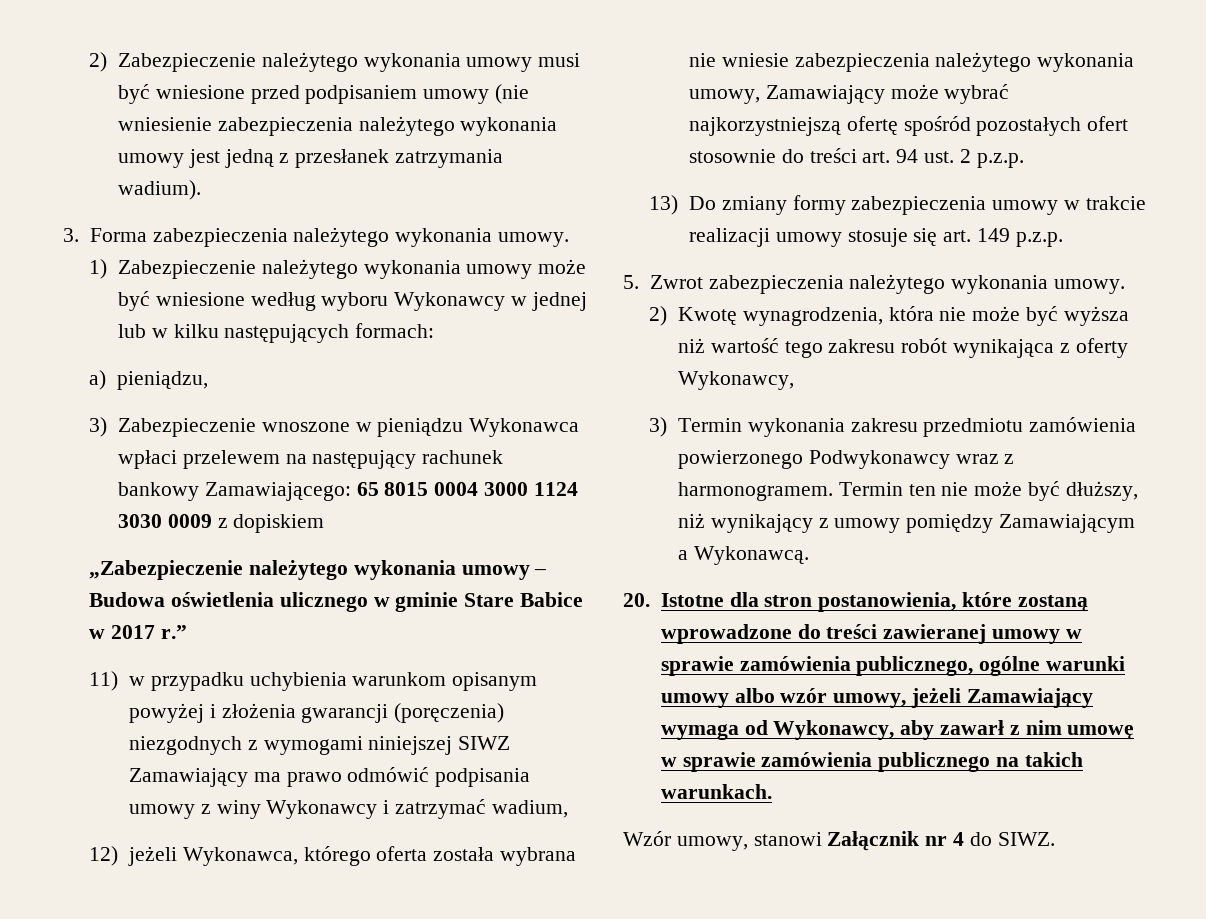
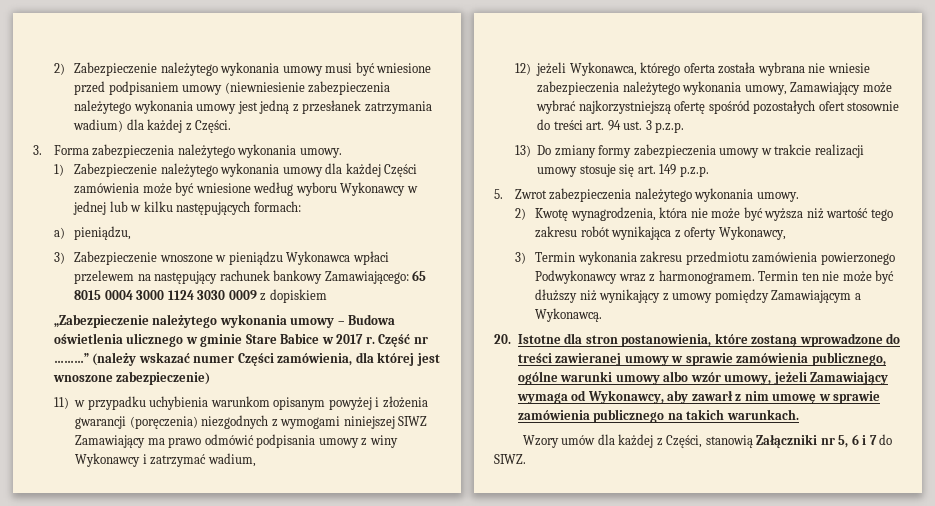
[494,84,529,104] [117,117,212,131] (nie wniesienie -> [224,82,305,94] (niewniesienie
[117,180,201,200] wadium). -> [73,119,232,133] wadium) dla każdej z Części.
(533, 271) none -> [325,163,418,177] [74,183,140,194] dla każdej Części zamówienia
[160,625,187,639] r.” -> [365,334,428,347] [53,352,440,366] [52,371,211,385] r. Część nr ………” (należy wskazać numer Części zamówienia, dla której jest wnoszone zabezpieczenie)
[959,149,971,163] 2 -> [645,120,652,130] 3
[1065,481,1138,501] dłuższy, -> [535,289,578,303] dłuższy
[623,831,965,851] Wzór umowy, stanowi Załącznik nr 4 -> [522,434,877,448] Wzory umów dla każdej z Części, stanowią Załączniki nr 5, 6 i 7

